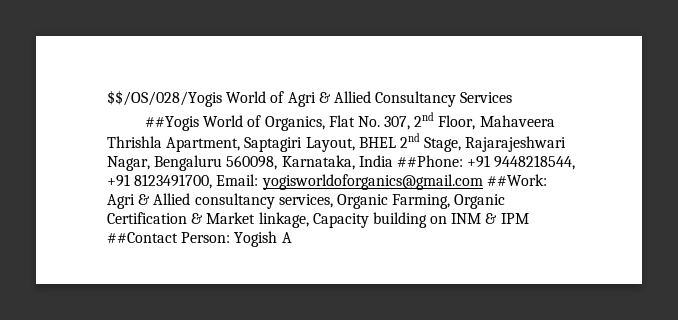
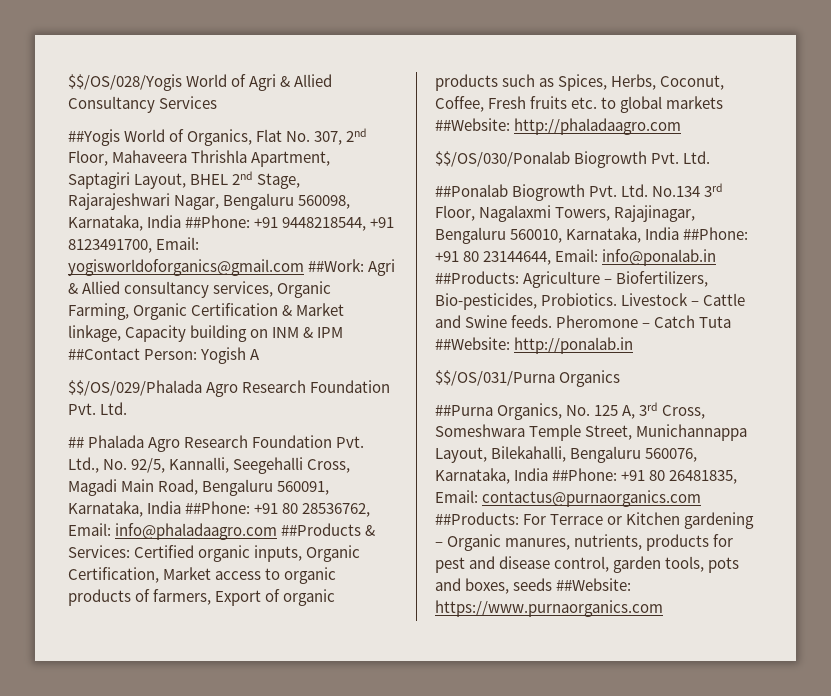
(292, 237) none -> [68,380,391,397] [68,402,128,415] [68,435,365,452] [68,457,351,474] [68,479,330,496] [68,501,371,517] [68,523,376,540] [68,545,361,562] [68,567,337,584] [68,589,336,606] [435,74,725,91] [435,96,724,113] [435,118,682,135] [435,151,711,168] [435,183,724,201] [435,205,696,222] [435,227,749,244] [435,249,717,266] [435,271,709,288] [435,293,746,310] [435,315,732,328] [435,337,634,354] [435,370,621,387] [435,402,706,420] [435,424,748,441] [435,446,698,463] [435,468,738,484] [435,490,702,507] [435,512,755,529] [435,534,734,551] [435,556,740,573] [435,578,632,594] [435,600,663,617] // $$/OS/029/Phalada Agro Research Foundation Pvt. Ltd. // ## Phalada Agro Research Foundation Pvt. Ltd., No. 92/5, Kannalli, Seegehalli Cross, Magadi Main Road, Bengaluru 560091, Karnataka, India ##Phone: +91 80 28536762, Email: info@phaladaagro.com ##Products & Services: Certified organic inputs, Organic Certification, Market access to organic products of farmers, Export of organic products such as Spices, Herbs, Coconut, Coffee, Fresh fruits etc. to global markets ##Website: http://phaladaagro.com // $$/OS/030/Ponalab Biogrowth Pvt. Ltd. // ##Ponalab Biogrowth Pvt. Ltd. No.134 3rd Floor, Nagalaxmi Towers, Rajajinagar, Bengaluru 560010, Karnataka, India ##Phone: +91 80 23144644, Email: info@ponalab.in ##Products: Agriculture – Biofertilizers, Bio-pesticides, Probiotics. Livestock – Cattle and Swine feeds. Pheromone – Catch Tuta ##Website: http://ponalab.in // $$/OS/031/Purna Organics // ##Purna Organics, No. 125 A, 3rd Cross, Someshwara Temple Street, Munichannappa Layout, Bilekahalli, Bengaluru 560076, Karnataka, India ##Phone: +91 80 26481835, Email: contactus@purnaorganics.com ##Products: For Terrace or Kitchen gardening – Organic manures, nutrients, products for pest and disease control, garden tools, pots and boxes, seeds ##Website: https://www.purnaorganics.com

